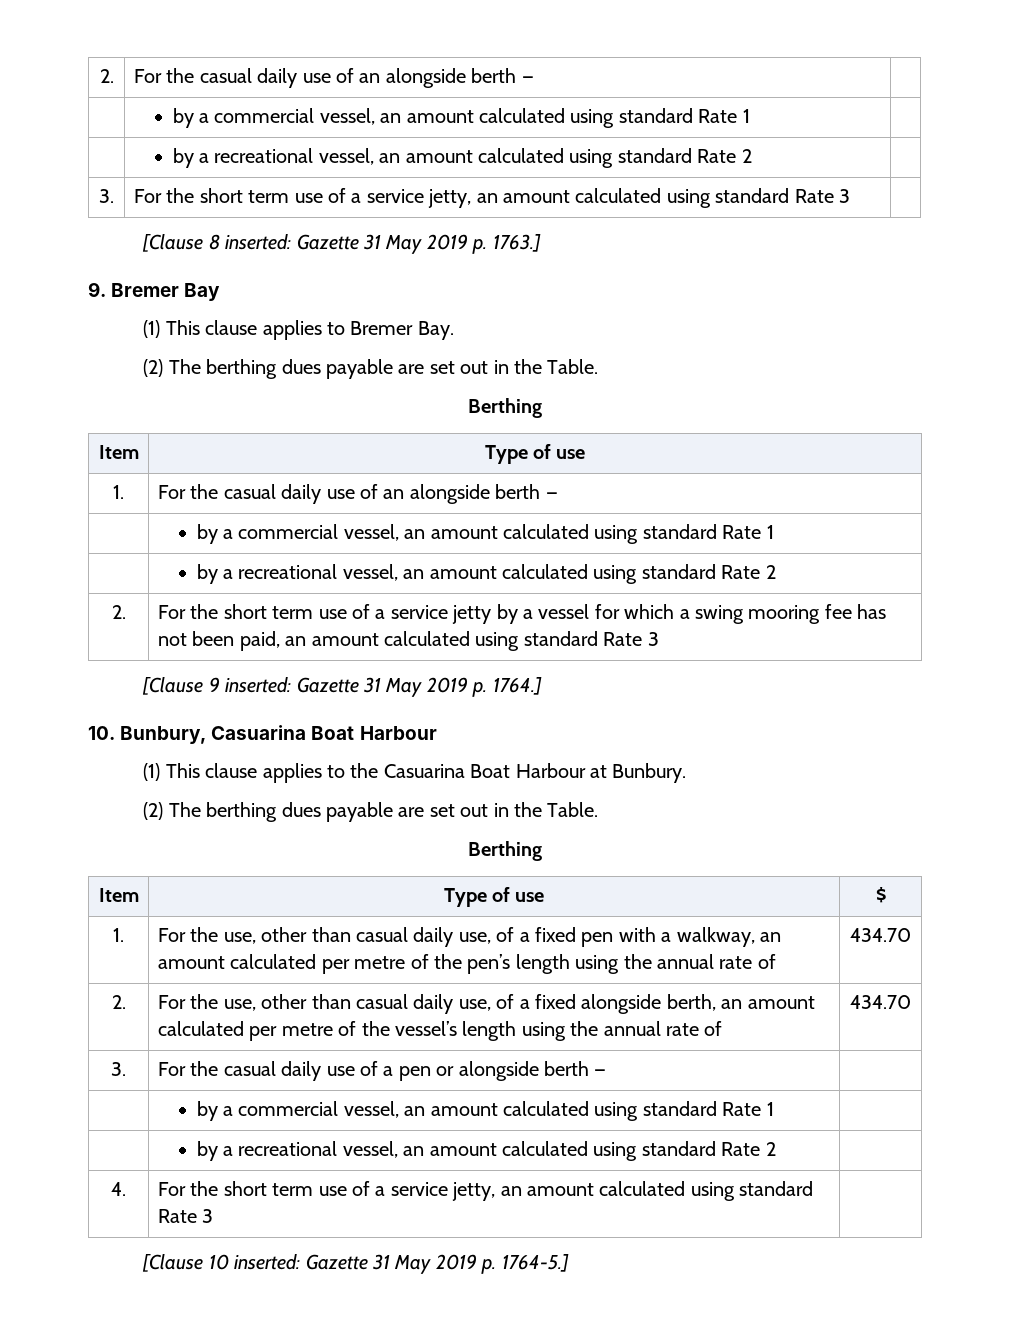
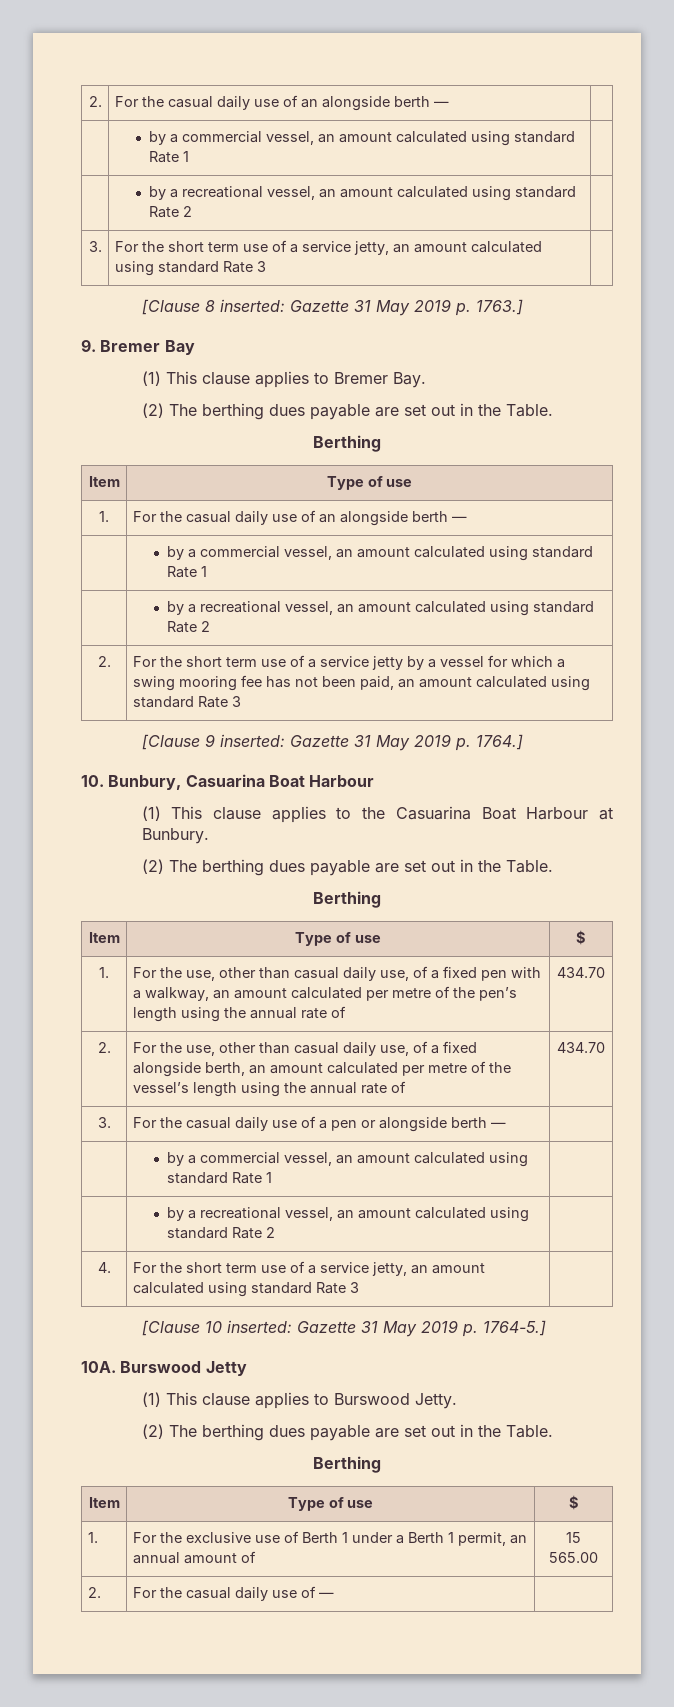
(569, 1263) none -> [81,1361,247,1376] [141,1392,457,1409] [141,1424,553,1441] [313,1456,381,1473] [88,1497,120,1508] [287,1497,374,1511] [568,1495,579,1510] [87,1532,98,1543] [132,1531,527,1546] [132,1551,256,1564] [566,1532,581,1543] [549,1552,598,1563] [87,1587,101,1598] [132,1586,334,1601] // 10A. Burswood Jetty // (1) This clause applies to Burswood Jetty. // (2) The berthing dues payable are set out in the Table. // Berthing // Item | Type of use | $ // 1. | For the exclusive use of Berth 1 under a Berth 1 permit, an annual amount of | 15 565.00 // 2. | For the casual daily use of — |

